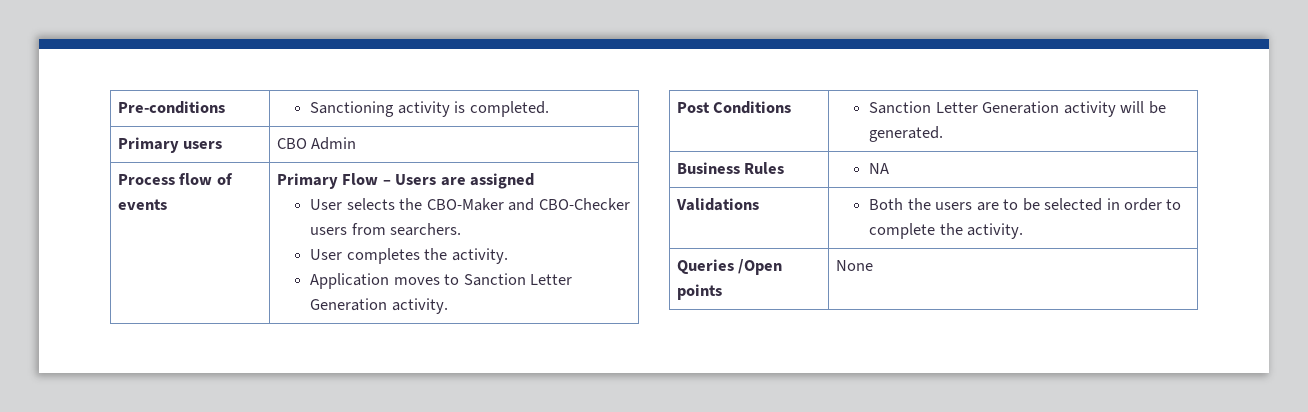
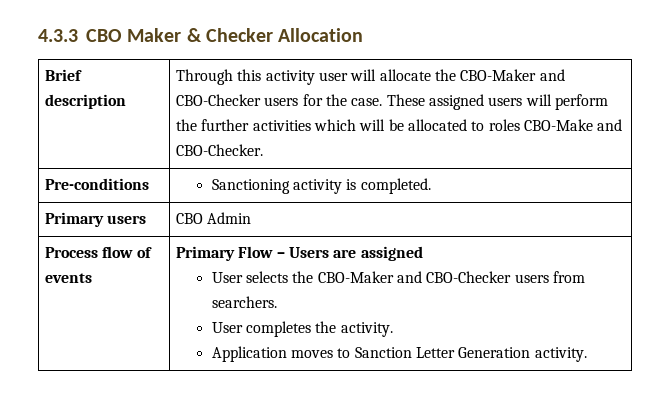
(117, 107) none -> [38,28,364,42] [45,69,83,81] [45,94,127,109] [176,69,565,85] [176,94,609,110] [176,119,623,131] [176,144,264,156] 4.3.3 CBO Maker & Checker Allocation // Brief description | Through this activity user will allocate the CBO-Maker and CBO-Checker users for the case. These assigned users will perform the further activities which will be allocated to roles CBO-Make and CBO-Checker. //
[676,101,792,114] [869,101,1166,117] [869,126,944,142] [676,162,785,174] [869,163,890,174] [675,198,759,211] [869,198,1182,211] [869,223,1024,239] [676,259,783,275] [676,284,722,300] [835,260,873,271] // Post Conditions | Sanction Letter Generation activity will be generated. // Business Rules | NA // Validations | Both the users are to be selected in order to complete the activity. // Queries /Open points | None -> (587, 354) none

